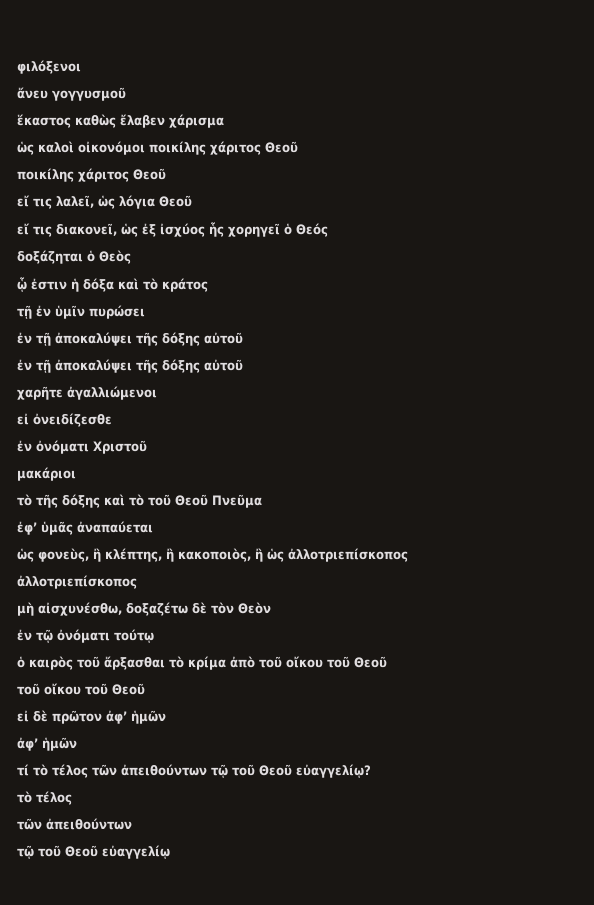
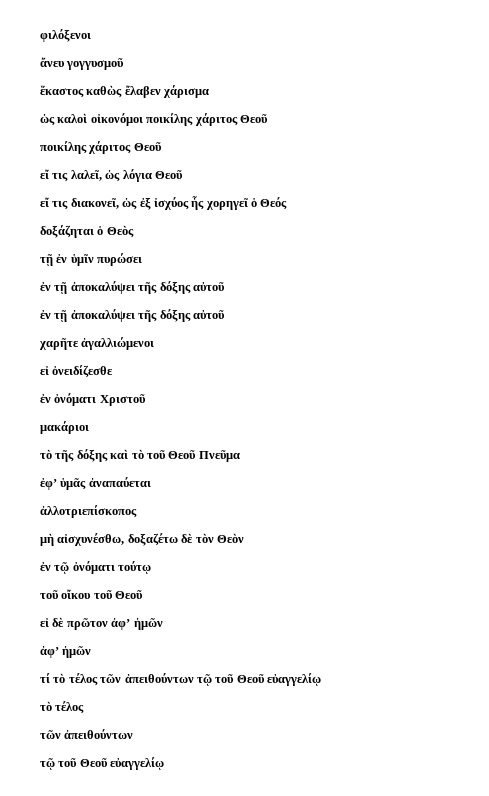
[17,277,208,292] // ᾧ ἐστιν ἡ δόξα καὶ τὸ κράτος -> (134, 231) none
[17,548,408,562] // ὡς φονεὺς, ἢ κλέπτης, ἢ κακοποιὸς, ἢ ὡς ἀλλοτριεπίσκοπος -> (151, 482) none
[17,656,387,670] // ὁ καιρὸς τοῦ ἄρξασθαι τὸ κρίμα ἀπὸ τοῦ οἴκου τοῦ Θεοῦ -> (152, 567) none
[296,764,371,778] εὐαγγελίῳ? -> [267,673,321,686] εὐαγγελίῳ

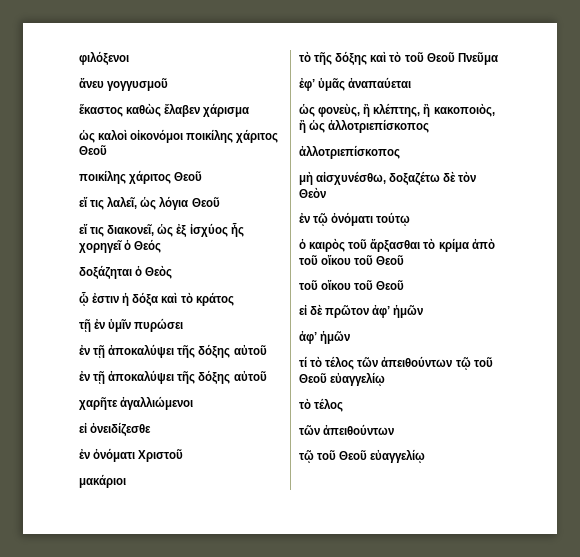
(134, 231) none -> [79,291,234,306] // ᾧ ἐστιν ἡ δόξα καὶ τὸ κράτος
(151, 482) none -> [299,103,495,117] [299,119,430,133] // ὡς φονεὺς, ἢ κλέπτης, ἢ κακοποιὸς, ἢ ὡς ἀλλοτριεπίσκοπος
(152, 567) none -> [299,238,495,252] [299,254,405,265] // ὁ καιρὸς τοῦ ἄρξασθαι τὸ κρίμα ἀπὸ τοῦ οἴκου τοῦ Θεοῦ

